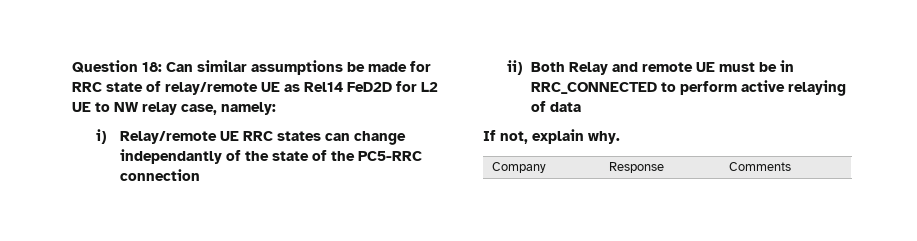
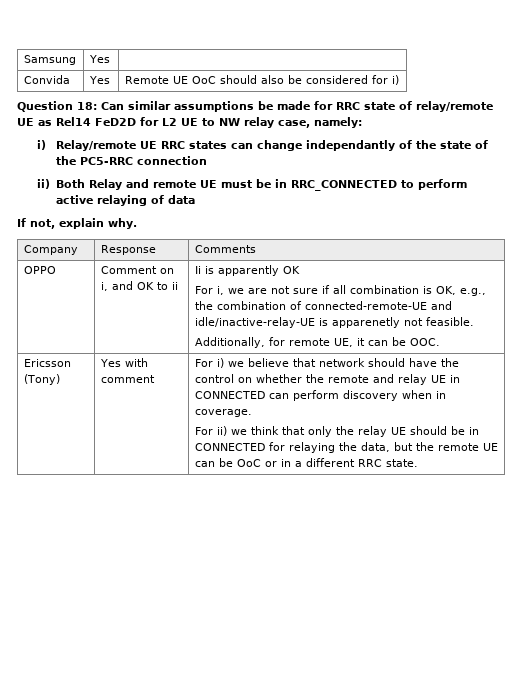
(72, 66) none -> [23,55,76,65] [88,55,110,63] [23,75,70,84] [88,76,110,84] [124,75,399,85] Samsung | Yes | // Convida | Yes | Remote UE OoC should also be considered for i) //
(792, 166) none -> [23,266,56,274] [100,266,174,274] [100,281,178,291] [194,265,300,276] [194,285,486,296] [194,301,452,310] [194,317,474,328] [194,337,440,348] [23,359,71,367] [23,374,60,385] [99,358,148,367] [100,375,155,383] [194,358,459,368] [194,374,460,385] [194,390,446,401] [194,409,252,417] [194,426,479,437] [194,442,498,453] [194,458,418,467] // OPPO | Comment on i, and OK to ii | Ii is apparently OK // For i, we are not sure if all combination is OK, e.g., the combination of connected-remote-UE and idle/inactive-relay-UE is apparenetly not feasible. // Additionally, for remote UE, it can be OOC. // Ericsson (Tony) | Yes with comment | For i) we believe that network should have the control on whether the remote and relay UE in CONNECTED can perform discovery when in coverage. // For ii) we think that only the relay UE should be in CONNECTED for relaying the data, but the remote UE can be OoC or in a different RRC state.

